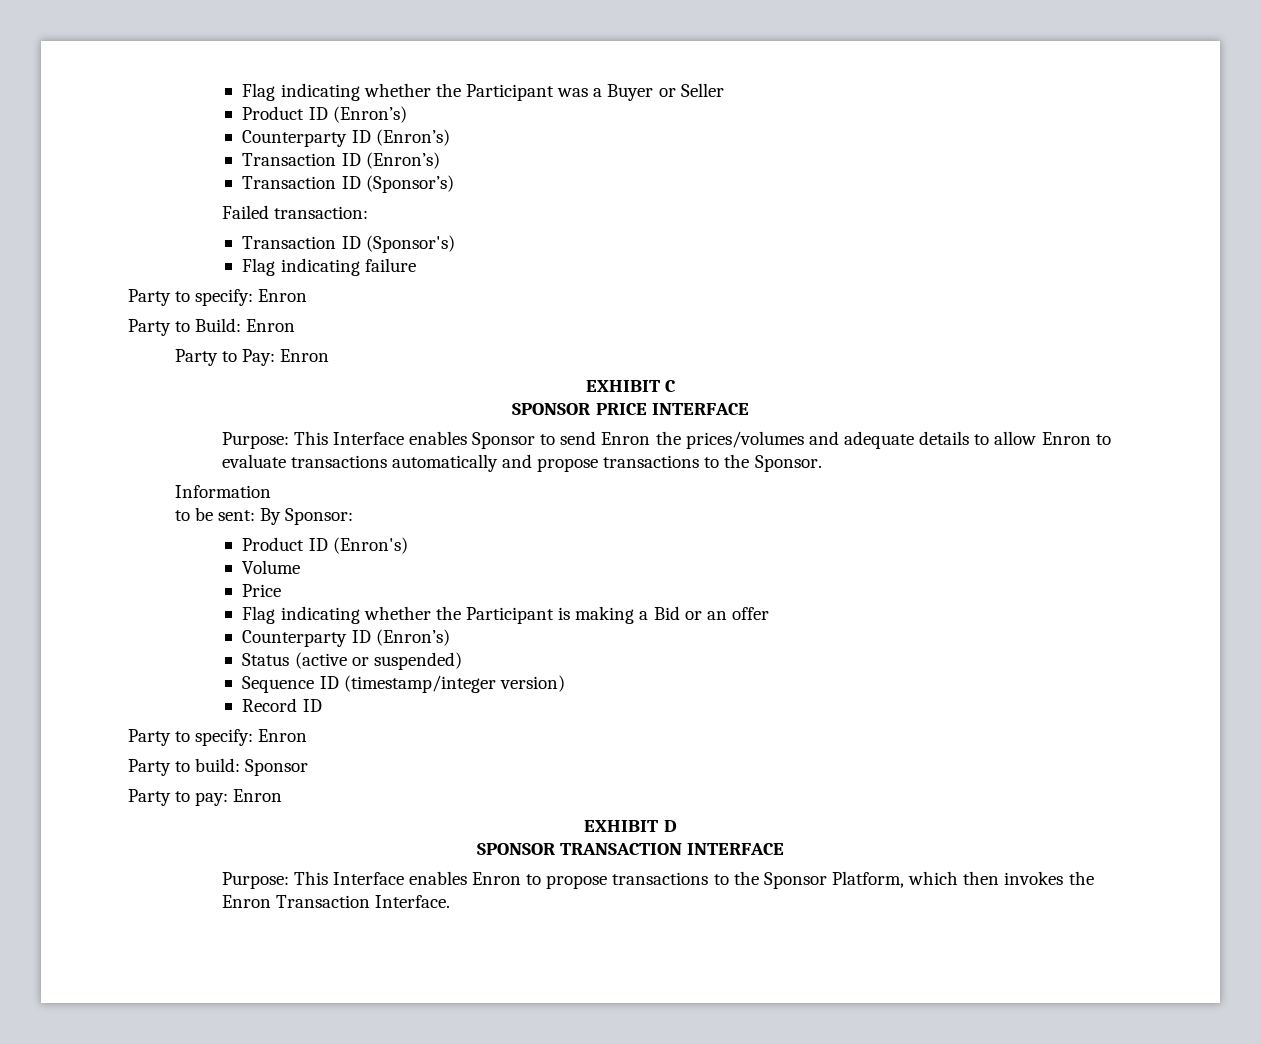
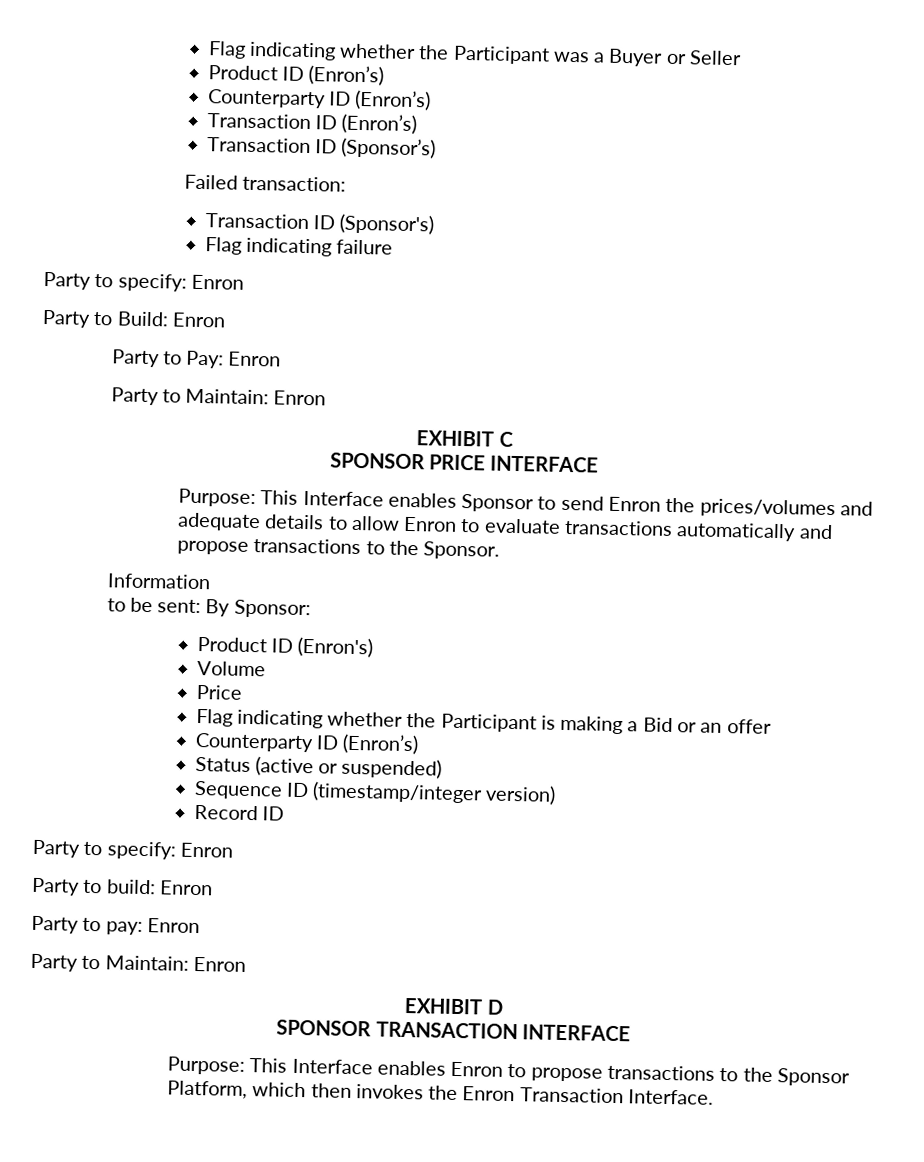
(330, 355) none -> [110,387,327,406] // Party to Maintain: Enron
[245,759,309,776] Sponsor -> [158,880,213,896] Enron
(283, 795) none -> [30,953,246,972] // Party to Maintain: Enron

